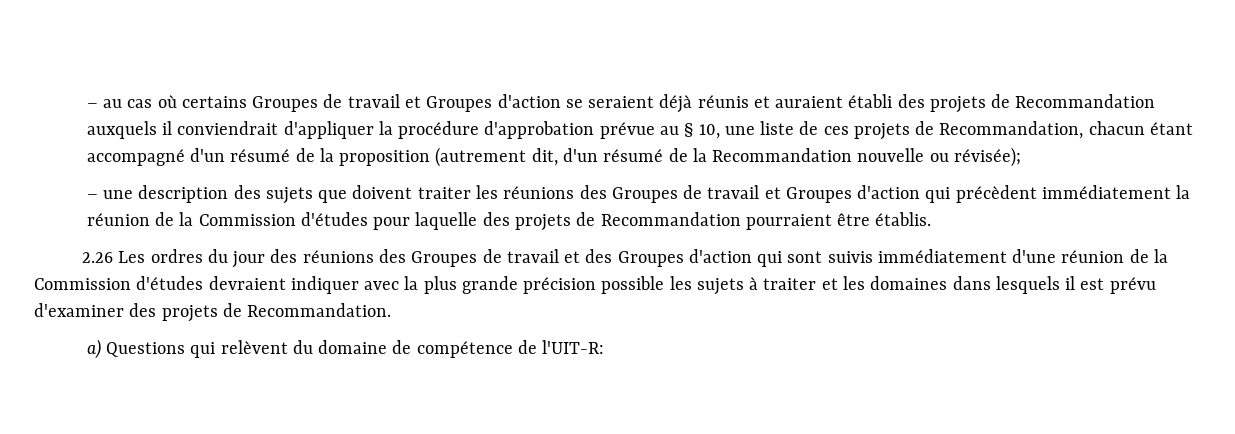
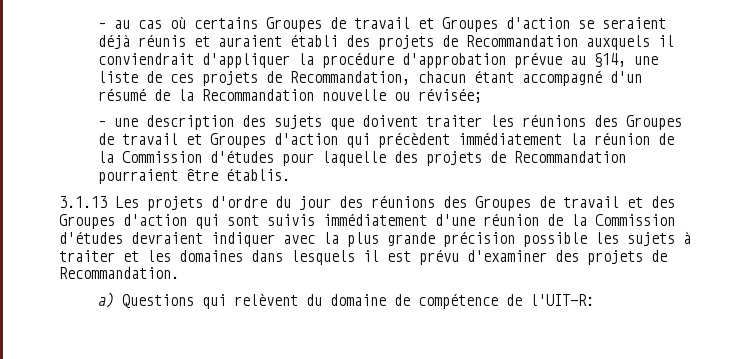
[684,123,720,139] § 10, -> [594,53,627,67] §14,
[339,147,707,167] proposition (autrement dit, d'un résumé de la -> (195, 95) none
[953,147,1021,167] révisée); -> [418,88,483,103] révisée;
[82,249,203,263] 2.26 Les ordres -> [59,196,267,211] 3.1.13 Les projets d'ordre

